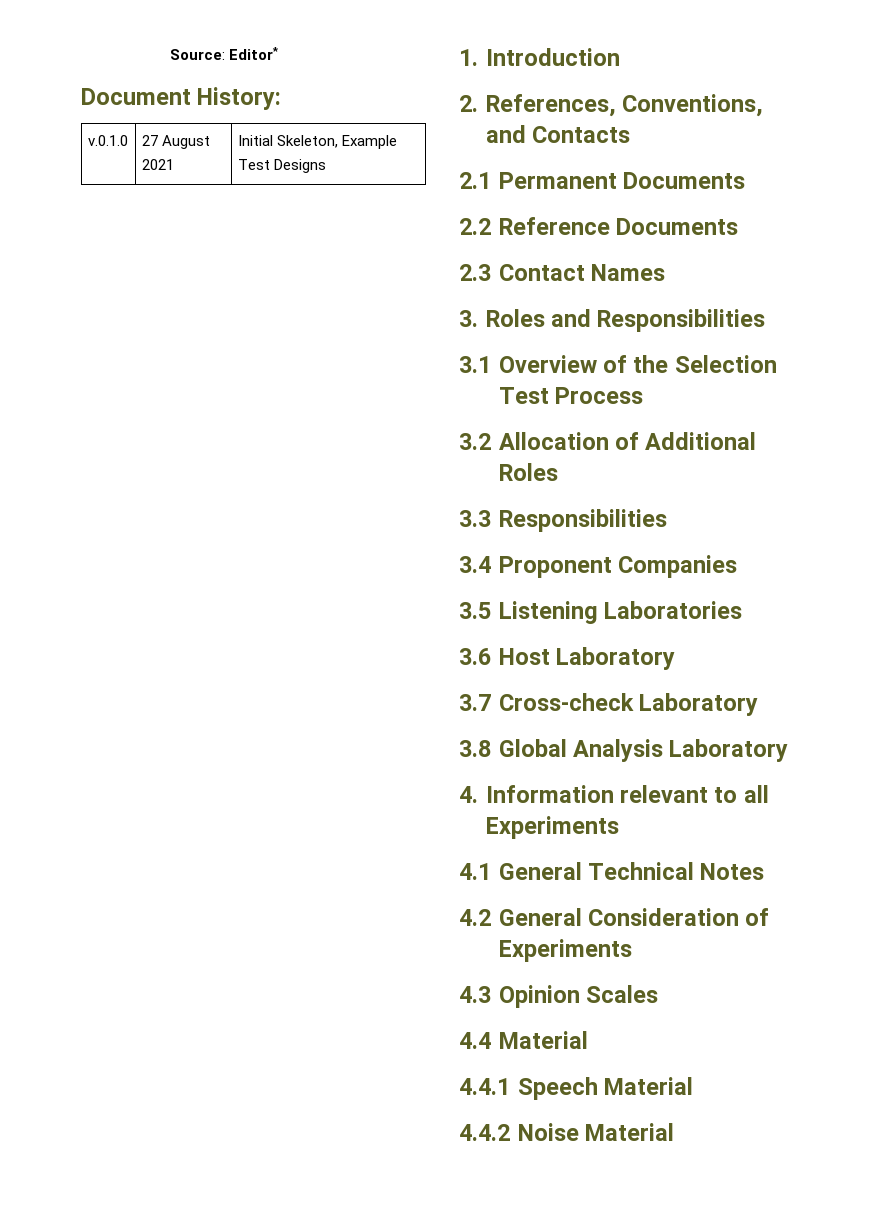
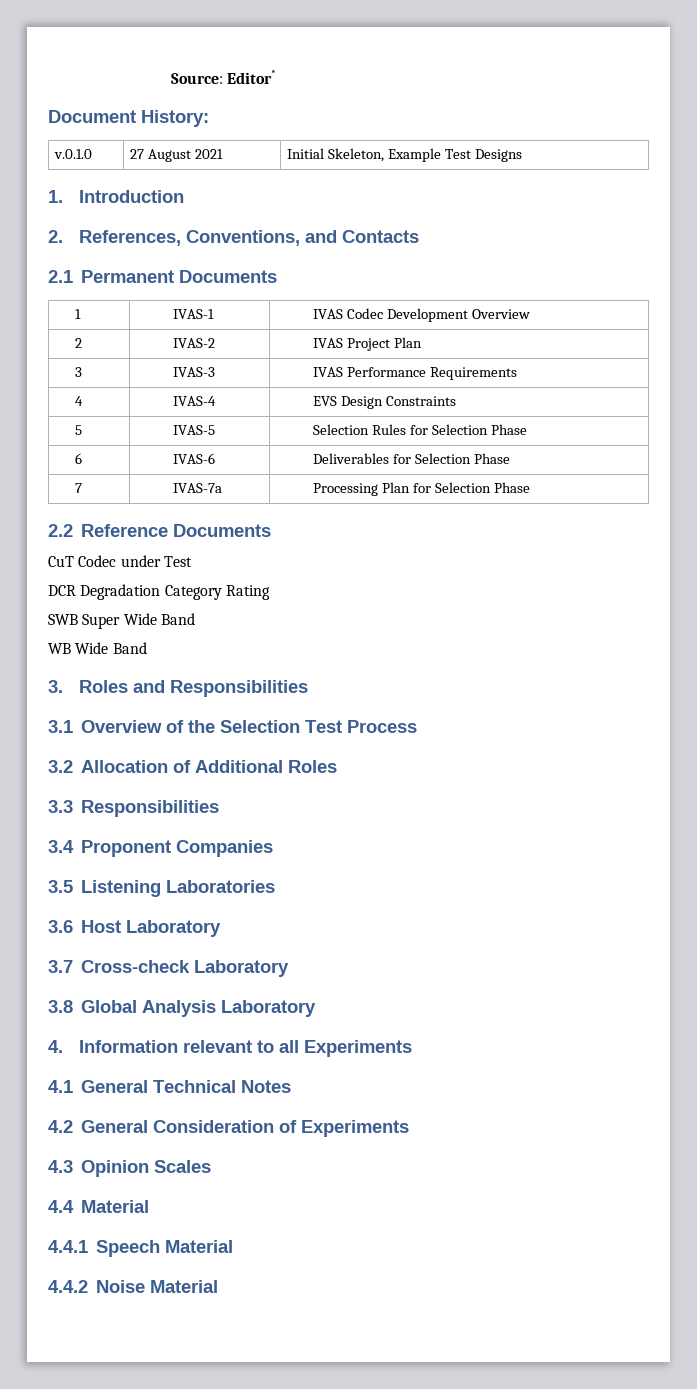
[459,217,738,235] [459,264,665,281] // 2.2 Reference Documents // 2.3 Contact Names -> [75,309,82,319] [172,309,214,319] [312,308,530,322] [75,338,83,348] [172,338,215,348] [312,337,422,351] [75,367,83,377] [172,367,215,377] [312,367,517,380] [75,396,84,406] [172,396,216,406] [312,396,456,409] [75,425,83,435] [172,425,215,435] [312,424,527,435] [75,453,83,464] [172,453,215,464] [312,453,510,464] [75,483,83,493] [172,483,222,493] [312,482,530,496] [48,524,271,537] [48,555,192,567] [48,584,270,600] [48,613,195,629] [48,642,147,654] // 1 | IVAS-1 | IVAS Codec Development Overview // 2 | IVAS-2 | IVAS Project Plan // 3 | IVAS-3 | IVAS Performance Requirements // 4 | IVAS-4 | EVS Design Constraints // 5 | IVAS-5 | Selection Rules for Selection Phase // 6 | IVAS-6 | Deliverables for Selection Phase // 7 | IVAS-7a | Processing Plan for Selection Phase // 2.2 Reference Documents // CuT Codec under Test // DCR Degradation Category Rating // SWB Super Wide Band // WB Wide Band

